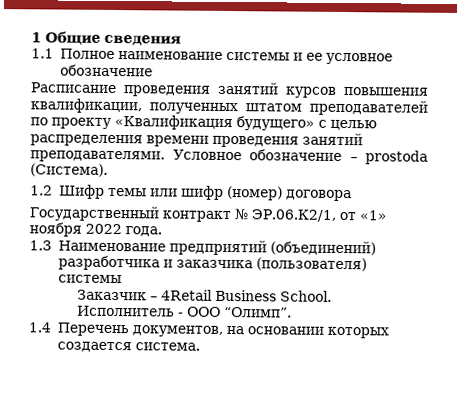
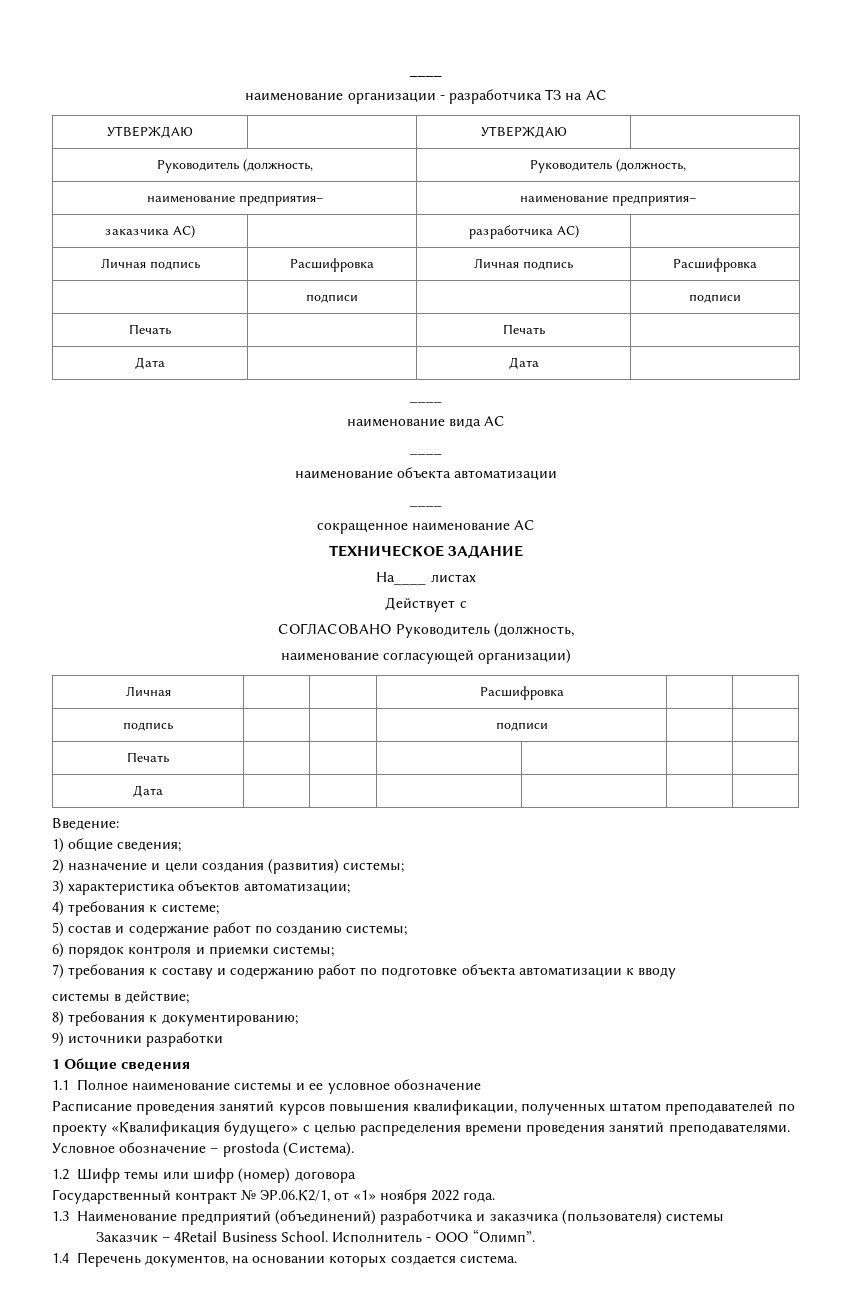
(31, 37) none -> [410,74,442,77] [245,89,607,104] [107,126,193,138] [480,126,567,138] [156,159,313,173] [530,159,686,173] [146,195,323,206] [520,195,696,206] [105,225,195,238] [468,225,579,239] [100,258,200,270] [290,258,374,272] [474,258,573,270] [673,258,757,272] [306,294,358,303] [689,294,741,303] [129,324,171,335] [502,324,545,335] [135,357,165,369] [508,357,539,369] [410,400,442,403] [346,416,506,428] [410,452,442,455] [294,467,558,480] [410,504,442,507] [316,520,536,534] [328,545,524,559] [376,572,476,585] [385,597,467,612] [278,623,574,638] [280,649,572,664] [125,686,171,696] [479,686,564,700] [123,722,173,731] [495,722,548,731] [127,752,169,763] [133,785,163,797] [52,818,119,830] [52,838,182,853] [52,859,405,874] [52,880,350,895] [52,901,219,916] [52,922,408,937] [52,943,334,958] [52,964,677,979] [52,991,190,1004] [52,1011,298,1026] [52,1032,224,1047] ____ // наименование организации - разработчика ТЗ на АС // УТВЕРЖДАЮ | | УТВЕРЖДАЮ | // Руководитель (должность, | Руководитель (должность, // наименование предприятия– | наименование предприятия– // заказчика АС) | | разработчика АС) | // Личная подпись | Расшифровка | Личная подпись | Расшифровка // | подписи | | подписи // Печать | | Печать | // Дата | | Дата | // ____ // наименование вида АС // ____ // наименование объекта автоматизации // ____ // сокращенное наименование АС // ТЕХНИЧЕСКОЕ ЗАДАНИЕ // На____ листах // Действует с // СОГЛАСОВАНО Руководитель (должность, // наименование согласующей организации) // Личная | | | Расшифровка | | // подпись | | | подписи | | // Печать | | | | | | // Дата | | | | | | // Введение: // 1) общие сведения; // 2) назначение и цели создания (развития) системы; // 3) характеристика объектов автоматизации; // 4) требования к системе; // 5) состав и содержание работ по созданию системы; // 6) порядок контроля и приемки системы; // 7) требования к составу и содержанию работ по подготовке объекта автоматизации к вводу // системы в действие; // 8) требования к документированию; // 9) источники разработки //

